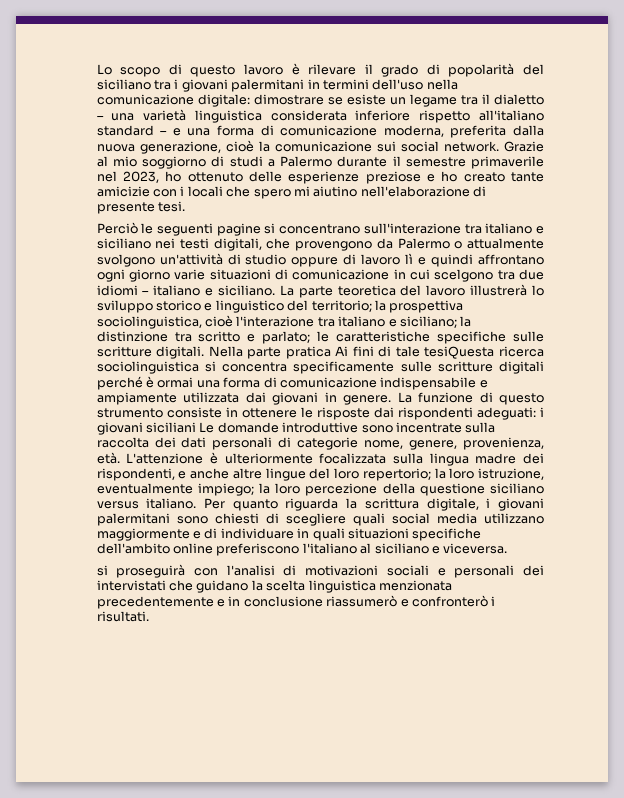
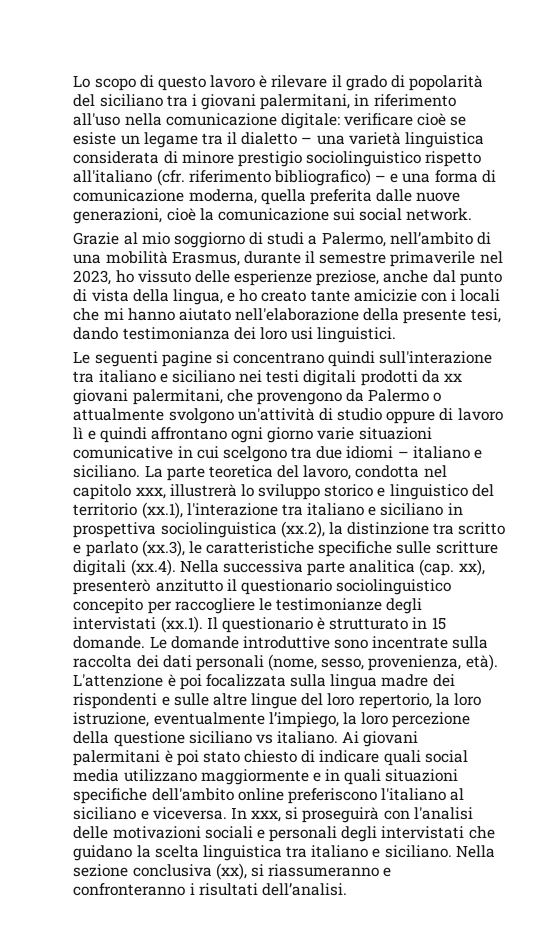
[231,79,424,92] palermitani in termini dell'uso -> [260,94,456,110] [73,113,121,126] palermitani, in riferimento all'uso
[253,94,324,105] dimostrare -> [344,113,447,126] verificare cioè
[355,110,544,123] [96,125,154,136] inferiore rispetto all'italiano standard -> [163,151,482,167] [73,169,371,186] di minore prestigio sociolinguistico rispetto all'italiano (cfr. riferimento bibliografico)
[450,125,544,138] [96,141,221,154] preferita dalla nuova generazione, -> [260,189,461,205] [73,208,163,224] quella preferita dalle nuove generazioni,
(499, 146) none -> (473, 214) //
[280,156,333,167] Palermo -> [321,232,492,247] [73,251,240,266] Palermo, nell’ambito di una mobilità Erasmus,
[187,172,243,182] ottenuto -> [137,270,191,283] vissuto
[365,171,421,184] preziose -> [316,270,502,286] [73,289,223,305] preziose, anche dal punto di vista della lingua,
[253,186,487,199] [96,201,186,214] [96,222,154,234] spero mi aiutino nell'elaborazione di presente tesi. // Perciò le -> [103,308,501,324] [73,327,397,343] [73,351,91,364] mi hanno aiutato nell'elaborazione della presente tesi, dando testimonianza dei loro usi linguistici. // Le
(361, 229) none -> [328,351,376,367] quindi
[213,238,262,251] digitali, -> [303,370,463,386] [73,389,223,405] digitali prodotti da xx giovani palermitani,
[274,269,390,280] di comunicazione -> [73,446,174,459] comunicative
[426,285,466,296] lavoro -> [303,465,447,480] [73,484,166,500] lavoro, condotta nel capitolo xxx,
[311,300,464,313] [96,315,457,329] territorio; la prospettiva sociolinguistica, cioè l'interazione tra italiano e siciliano; -> [73,502,463,519] [73,521,325,538] territorio (xx.1), l'interazione tra italiano e siciliano in prospettiva sociolinguistica (xx.2),
[262,331,311,344] parlato; -> [85,540,185,557] parlato (xx.3),
[156,346,544,359] [96,361,544,374] [96,376,488,390] [96,392,544,405] [96,407,544,420] [96,422,197,435] digitali. Nella parte pratica Ai fini di tale tesiQuesta ricerca sociolinguistica si concentra specificamente sulle scritture digitali perché è ormai una forma di comunicazione indispensabile e ampiamente utilizzata dai giovani in genere. La funzione di questo strumento consiste in ottenere le risposte dai rispondenti adeguati: i giovani siciliani -> [73,559,485,576] [73,579,452,595] [73,598,423,614] [73,616,446,633] [73,636,146,649] digitali (xx.4). Nella successiva parte analitica (cap. xx), presenterò anzitutto il questionario sociolinguistico concepito per raccogliere le testimonianze degli intervistati (xx.1). Il questionario è strutturato in 15 domande.
[278,437,544,450] [96,452,120,464] di categorie nome, genere, provenienza, età. -> [268,654,498,671] (nome, sesso, provenienza, età).
[224,453,313,464] ulteriormente -> [179,674,202,690] poi
[96,468,230,481] rispondenti, e anche -> [73,693,209,709] rispondenti e sulle
[362,468,431,481] repertorio; -> [358,693,432,709] repertorio,
[197,483,254,496] impiego; -> [268,712,339,728] l’impiego,
[96,498,544,511] [96,513,346,526] versus italiano. Per quanto riguarda la scrittura digitale, i giovani palermitani sono chiesti di scegliere -> [255,731,419,747] [73,750,380,766] vs italiano. Ai giovani palermitani è poi stato chiesto di indicare
[204,528,294,539] di individuare -> (321, 777) none
(508, 548) // -> [230,807,282,822] In xxx,
[283,565,297,576] di -> [73,826,109,839] delle
[523,565,544,576] dei -> [341,826,378,842] degli
[378,580,452,591] [96,595,496,609] [96,611,149,622] menzionata precedentemente e in conclusione riassumerò e confronterò i risultati. -> [286,845,495,858] [73,863,392,880] [73,883,347,896] tra italiano e siciliano. Nella sezione conclusiva (xx), si riassumeranno e confronteranno i risultati dell’analisi.

